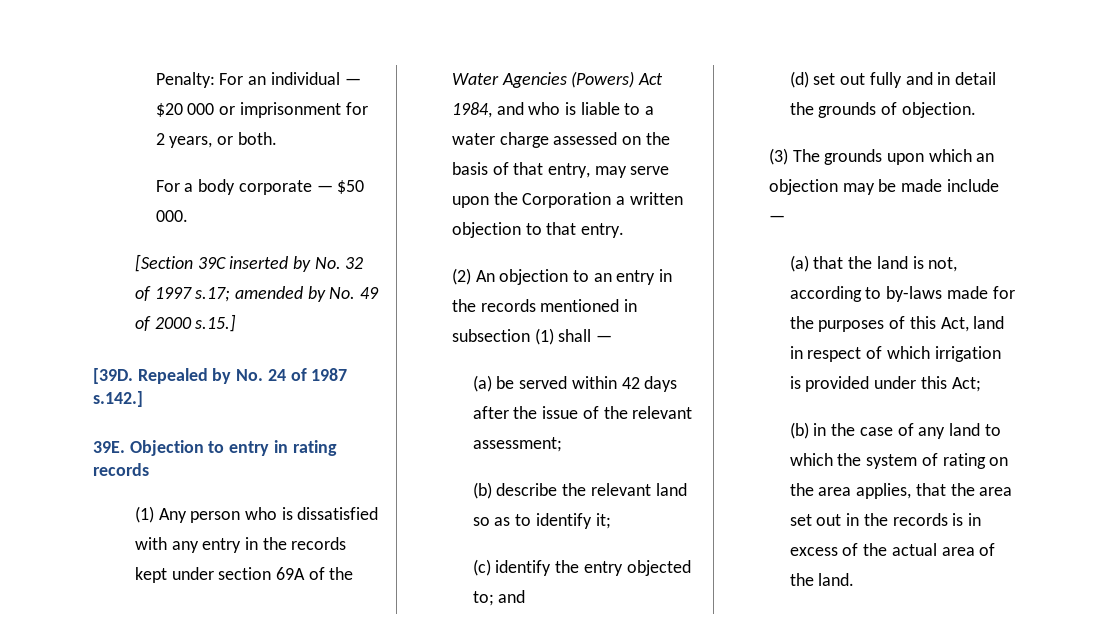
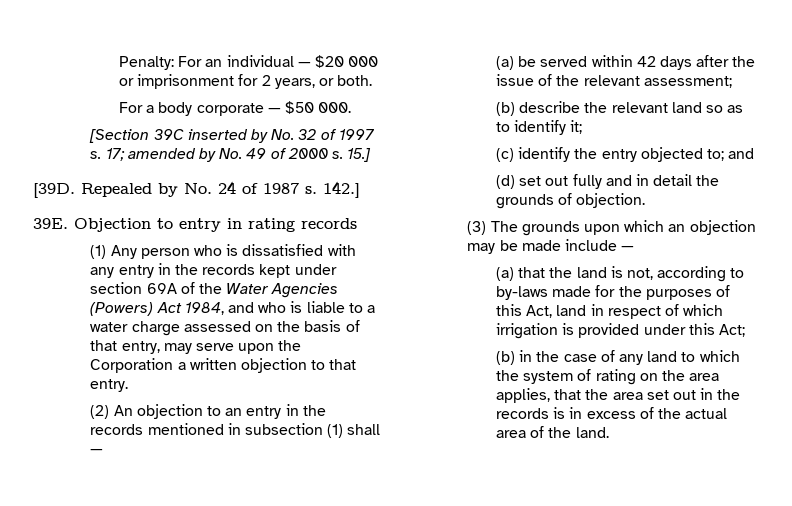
[195,287,231,302] s.17; -> [90,148,125,161] s. 17;
[195,314,237,332] s.15.] -> [331,148,372,162] s. 15.]
[93,391,143,407] s.142.] -> [305,181,360,198] s. 142.]

